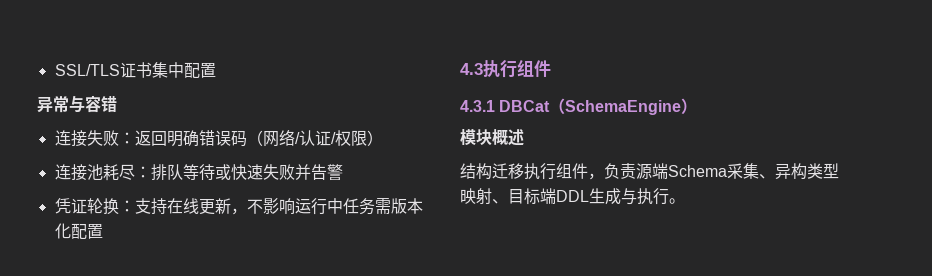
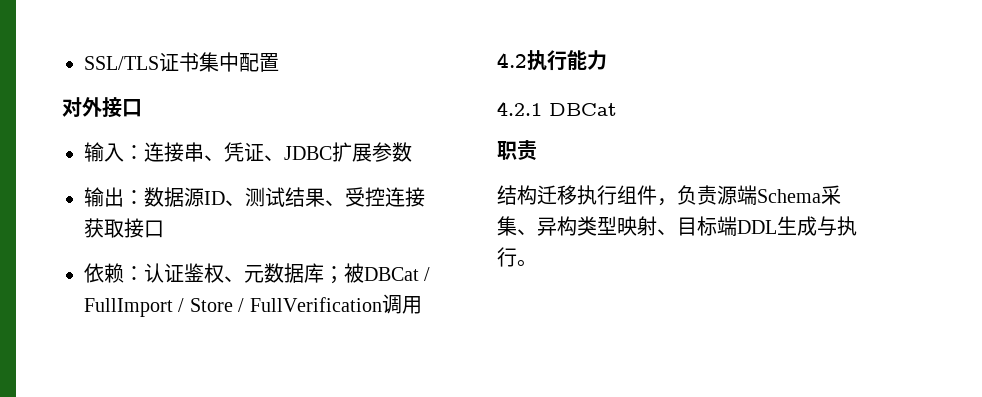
[37,95,117,113] [54,129,383,147] [54,164,343,181] [54,198,423,215] [54,223,103,239] [460,60,551,78] [460,98,698,115] [460,129,524,146] 异常与容错 // 连接失败：返回明确错误码（网络/认证/权限） // 连接池耗尽：排队等待或快速失败并告警 // 凭证轮换：支持在线更新，不影响运行中任务需版本化配置 // 4.3执行组件 // 4.3.1 DBCat（SchemaEngine） // 模块概述 -> [62,97,142,118] [84,142,412,162] [84,187,425,207] [84,218,164,238] [84,263,431,284] [84,294,422,317] [497,50,607,71] [497,101,617,116] [497,140,537,161] 对外接口 // 输入：连接串、凭证、JDBC扩展参数 // 输出：数据源ID、测试结果、受控连接获取接口 // 依赖：认证鉴权、元数据库；被DBCat / FullImport / Store / FullVerification调用 // 4.2执行能力 // 4.2.1 DBCat // 职责

